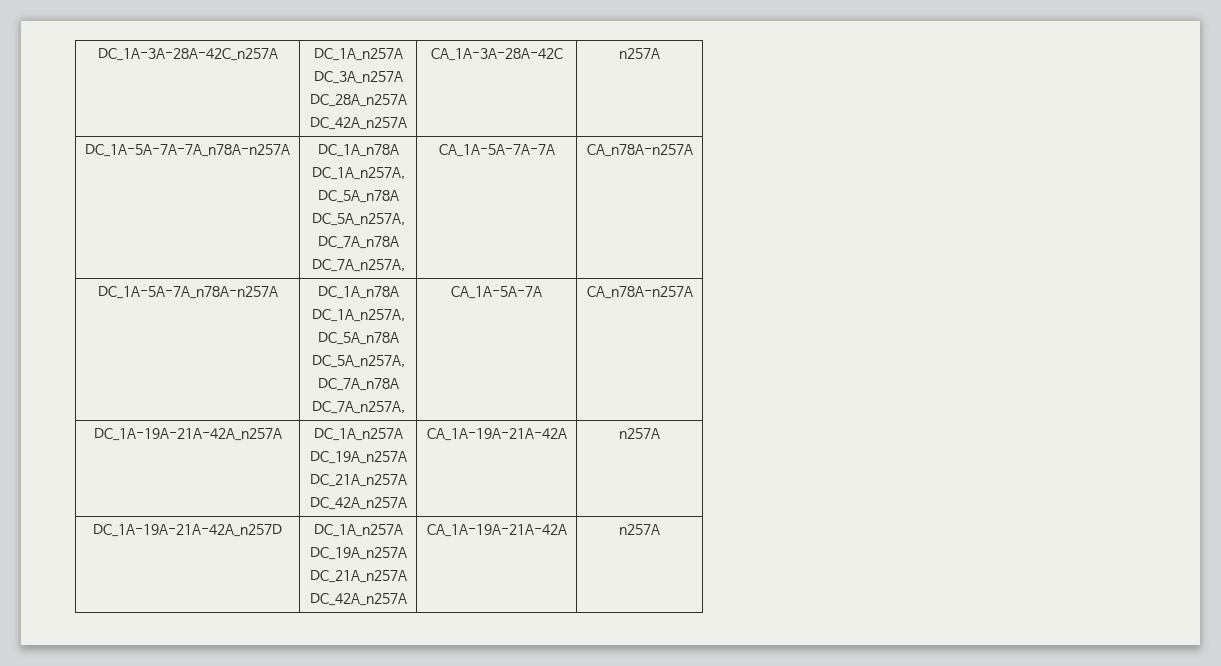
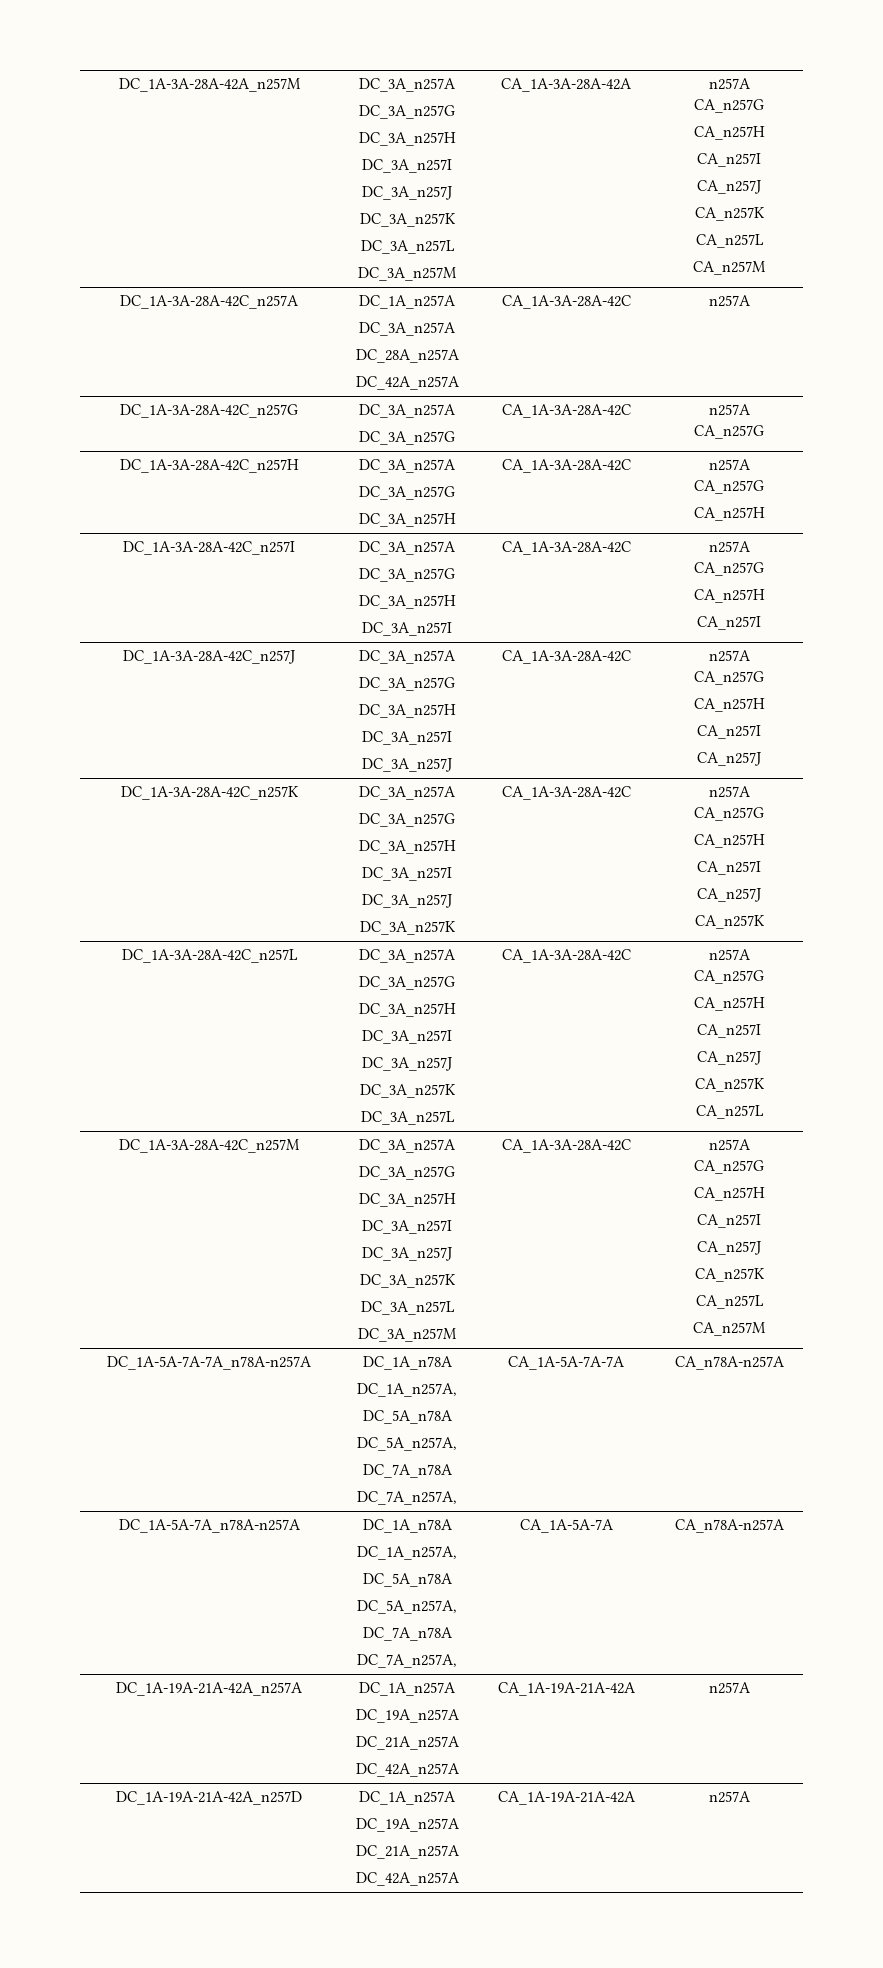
(97, 54) none -> [118,78,301,92] [359,78,456,92] [359,105,455,119] [358,132,456,146] [362,159,452,173] [362,186,452,200] [359,213,456,227] [360,240,455,254] [358,267,457,281] [501,78,632,92] [708,78,751,90] [694,99,764,113] [693,126,765,140] [697,153,761,167] [697,180,761,194] [694,207,765,221] [695,234,764,248] [693,261,766,275] DC_1A-3A-28A-42A_n257M | DC_3A_n257A // DC_3A_n257G // DC_3A_n257H // DC_3A_n257I // DC_3A_n257J // DC_3A_n257K // DC_3A_n257L // DC_3A_n257M | CA_1A-3A-28A-42A | n257A // CA_n257G // CA_n257H // CA_n257I // CA_n257J // CA_n257K // CA_n257L // CA_n257M //
(660, 53) none -> [120,404,298,418] [359,404,456,418] [359,431,455,445] [501,404,631,418] [708,404,751,416] [694,425,764,439] [119,459,299,473] [359,459,456,473] [359,486,455,500] [358,513,456,527] [501,459,631,473] [708,459,751,471] [694,480,764,494] [693,507,765,521] [123,541,295,555] [359,541,456,555] [359,568,455,582] [358,595,456,609] [362,622,452,636] [501,541,631,555] [708,541,751,553] [694,562,764,576] [693,589,765,603] [697,616,761,630] [123,650,295,664] [359,650,456,664] [359,677,455,691] [358,704,456,718] [362,731,452,745] [362,758,452,772] [501,650,631,664] [708,650,751,662] [694,671,764,685] [693,698,765,712] [697,725,761,739] [697,752,761,766] [120,786,299,800] [359,786,456,800] [359,813,455,827] [358,840,456,854] [362,867,452,881] [362,894,452,908] [359,921,456,935] [501,786,631,800] [708,786,751,798] [694,807,764,821] [693,834,765,848] [697,861,761,875] [697,888,761,902] [694,915,765,929] [121,949,298,963] [359,949,456,963] [359,976,455,990] [358,1003,456,1017] [362,1030,452,1044] [362,1057,452,1071] [359,1084,456,1098] [360,1111,455,1125] [501,949,631,963] [708,949,751,961] [694,970,764,984] [693,997,765,1011] [697,1024,761,1038] [697,1051,761,1065] [694,1078,765,1092] [695,1105,764,1119] [119,1139,300,1153] [359,1139,456,1153] [359,1166,455,1180] [358,1193,456,1207] [362,1220,452,1234] [362,1247,452,1261] [359,1274,456,1288] [360,1301,455,1315] [358,1328,457,1342] [501,1139,631,1153] [708,1139,751,1151] [694,1160,764,1174] [693,1187,765,1201] [697,1214,761,1228] [697,1241,761,1255] [694,1268,765,1282] [695,1295,764,1309] [693,1322,766,1336] // DC_1A-3A-28A-42C_n257G | DC_3A_n257A // DC_3A_n257G | CA_1A-3A-28A-42C | n257A // CA_n257G // DC_1A-3A-28A-42C_n257H | DC_3A_n257A // DC_3A_n257G // DC_3A_n257H | CA_1A-3A-28A-42C | n257A // CA_n257G // CA_n257H // DC_1A-3A-28A-42C_n257I | DC_3A_n257A // DC_3A_n257G // DC_3A_n257H // DC_3A_n257I | CA_1A-3A-28A-42C | n257A // CA_n257G // CA_n257H // CA_n257I // DC_1A-3A-28A-42C_n257J | DC_3A_n257A // DC_3A_n257G // DC_3A_n257H // DC_3A_n257I // DC_3A_n257J | CA_1A-3A-28A-42C | n257A // CA_n257G // CA_n257H // CA_n257I // CA_n257J // DC_1A-3A-28A-42C_n257K | DC_3A_n257A // DC_3A_n257G // DC_3A_n257H // DC_3A_n257I // DC_3A_n257J // DC_3A_n257K | CA_1A-3A-28A-42C | n257A // CA_n257G // CA_n257H // CA_n257I // CA_n257J // CA_n257K // DC_1A-3A-28A-42C_n257L | DC_3A_n257A // DC_3A_n257G // DC_3A_n257H // DC_3A_n257I // DC_3A_n257J // DC_3A_n257K // DC_3A_n257L | CA_1A-3A-28A-42C | n257A // CA_n257G // CA_n257H // CA_n257I // CA_n257J // CA_n257K // CA_n257L // DC_1A-3A-28A-42C_n257M | DC_3A_n257A // DC_3A_n257G // DC_3A_n257H // DC_3A_n257I // DC_3A_n257J // DC_3A_n257K // DC_3A_n257L // DC_3A_n257M | CA_1A-3A-28A-42C | n257A // CA_n257G // CA_n257H // CA_n257I // CA_n257J // CA_n257K // CA_n257L // CA_n257M

